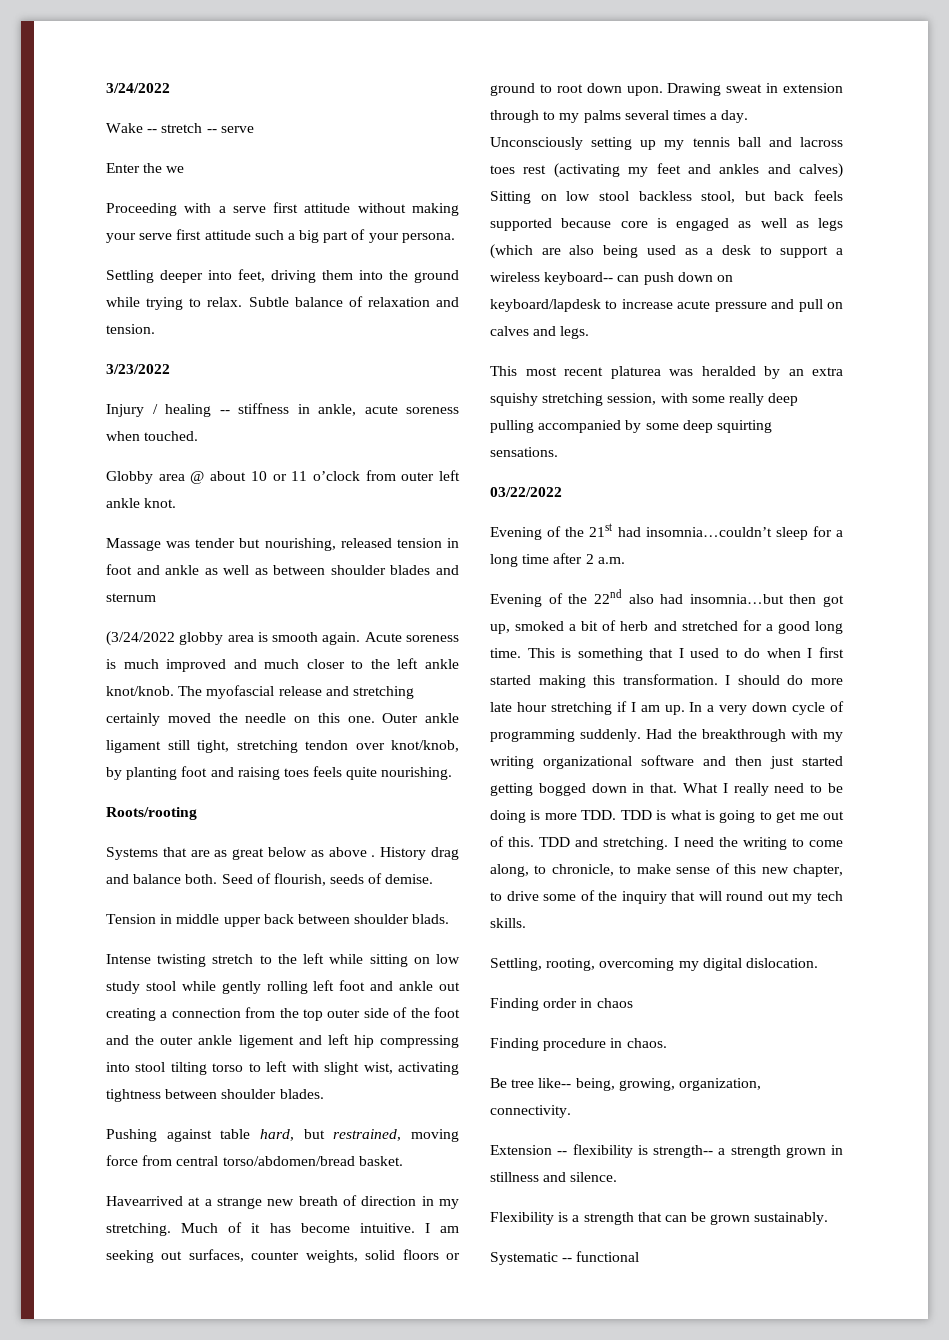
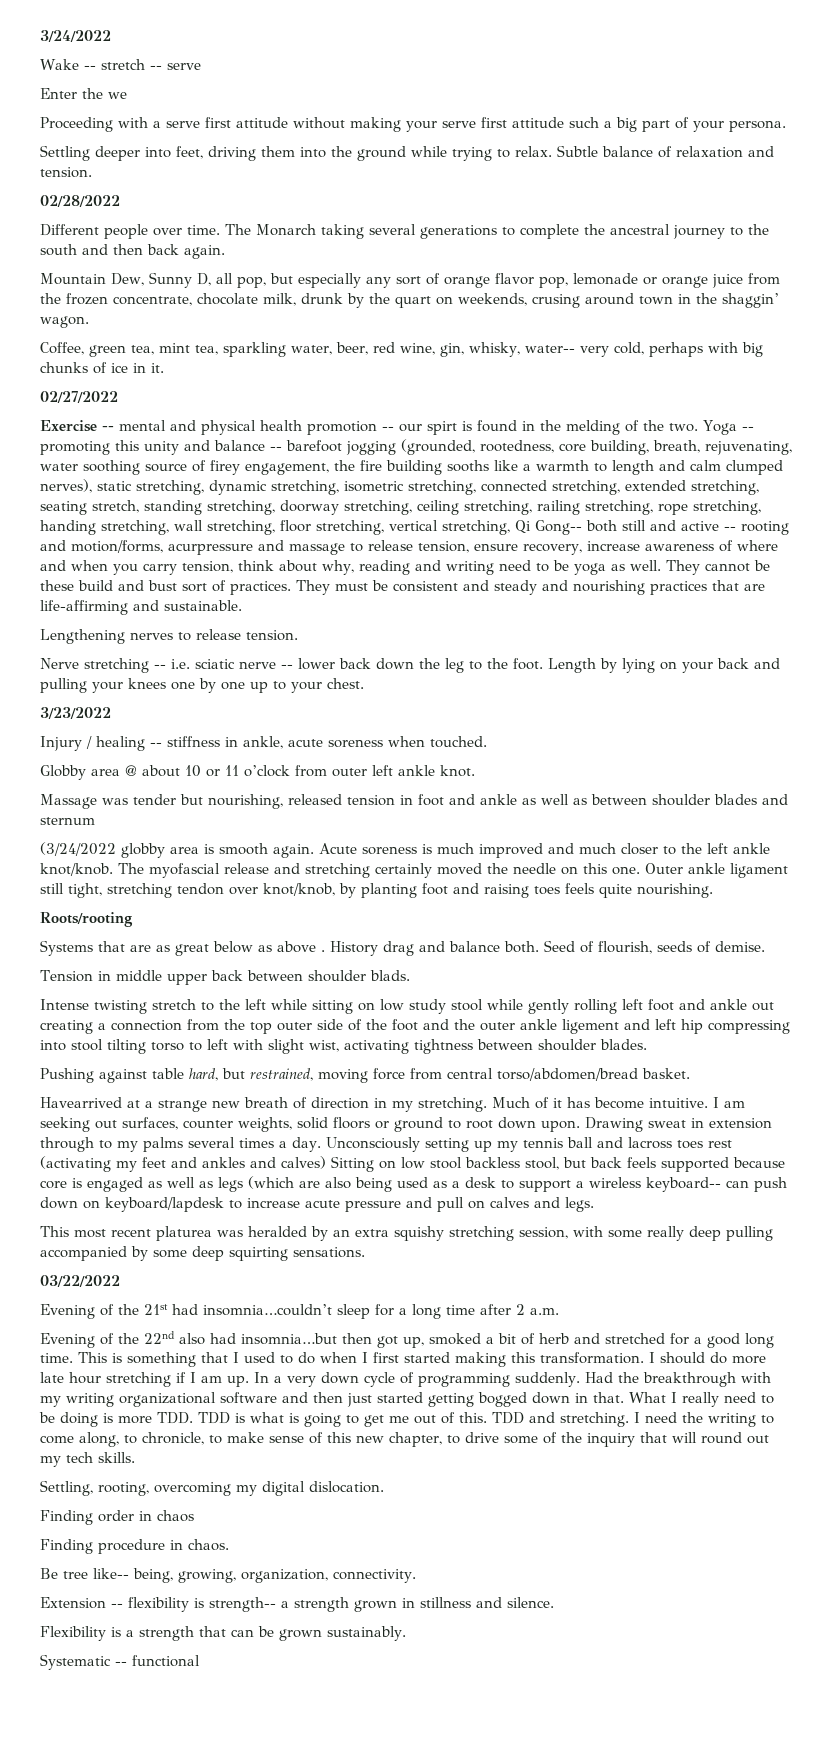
(155, 329) none -> [40,195,120,207] [40,224,769,239] [40,244,225,259] [40,272,780,288] [40,293,779,308] [40,316,89,328] [40,342,763,357] [40,362,164,374] [40,391,118,403] [40,420,754,435] [40,439,792,455] [40,460,783,475] [40,479,759,495] [40,500,761,515] [40,520,789,535] [40,540,778,555] [40,560,770,575] [40,580,765,595] [40,600,242,615] [40,629,298,644] [40,658,780,673] [40,678,364,693] // 02/28/2022 // Different people over time. The Monarch taking several generations to complete the ancestral journey to the south and then back again. // Mountain Dew, Sunny D, all pop, but especially any sort of orange flavor pop, lemonade or orange juice from the frozen concentrate, chocolate milk, drunk by the quart on weekends, crusing around town in the shaggin’ wagon. // Coffee, green tea, mint tea, sparkling water, beer, red wine, gin, whisky, water-- very cold, perhaps with big chunks of ice in it. // 02/27/2022 // Exercise -- mental and physical health promotion -- our spirt is found in the melding of the two. Yoga -- promoting this unity and balance -- barefoot jogging (grounded, rootedness, core building, breath, rejuvenating, water soothing source of firey engagement, the fire building sooths like a warmth to length and calm clumped nerves), static stretching, dynamic stretching, isometric stretching, connected stretching, extended stretching, seating stretch, standing stretching, doorway stretching, ceiling stretching, railing stretching, rope stretching, handing stretching, wall stretching, floor stretching, vertical stretching, Qi Gong-- both still and active -- rooting and motion/forms, acurpressure and massage to release tension, ensure recovery, increase awareness of where and when you carry tension, think about why, reading and writing need to be yoga as well. They cannot be these build and bust sort of practices. They must be consistent and steady and nourishing practices that are life-affirming and sustainable. // Lengthening nerves to release tension. // Nerve stretching -- i.e. sciatic nerve -- lower back down the leg to the foot. Length by lying on your back and pulling your knees one by one up to your chest.

